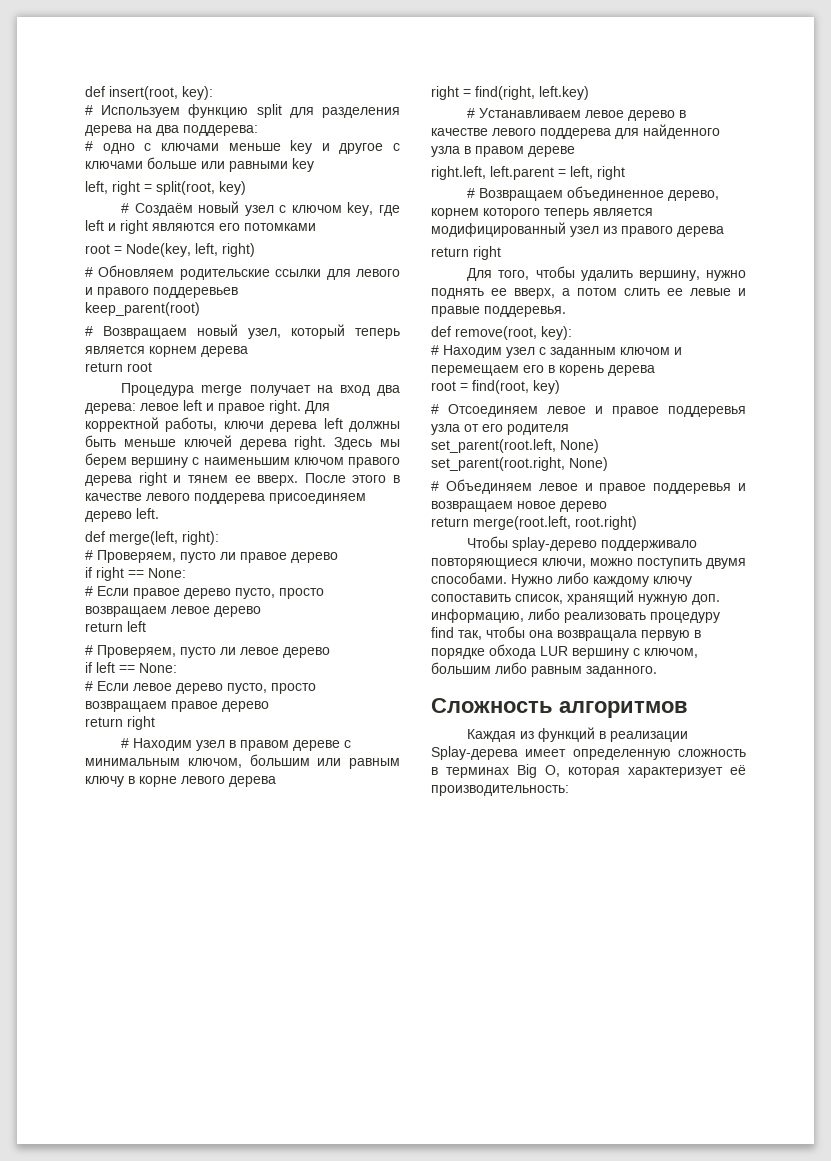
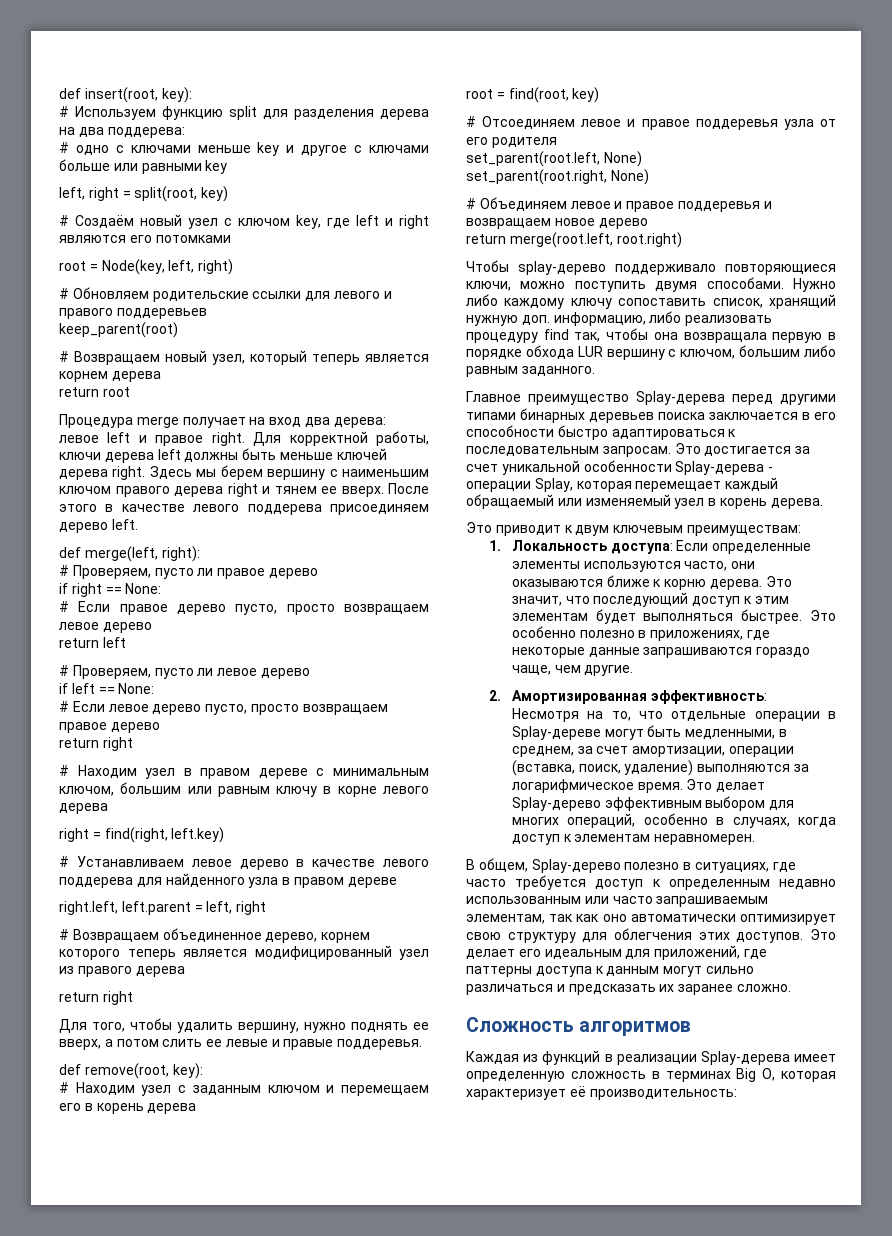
(657, 671) none -> [466,391,836,405] [466,408,836,423] [466,425,737,440] [466,443,811,457] [466,460,774,475] [466,477,779,492] [466,494,823,509] [466,522,801,536] [488,540,812,554] [511,561,756,572] [511,575,792,590] [511,592,789,607] [511,609,836,624] [511,626,770,641] [511,647,811,658] [511,665,634,676] [488,690,767,704] [511,708,836,722] [511,725,787,740] [511,746,794,757] [511,760,809,776] [511,779,766,793] [511,796,795,811] [511,813,836,828] [511,834,756,845] [466,858,796,873] [466,875,836,890] [466,896,769,907] [466,914,836,925] [466,928,836,943] [466,945,767,960] [466,966,754,977] [466,984,791,995] // Главное преимущество Splay-дерева перед другими типами бинарных деревьев поиска заключается в его способности быстро адаптироваться к последовательным запросам. Это достигается за счет уникальной особенности Splay-дерева - операции Splay, которая перемещает каждый обращаемый или изменяемый узел в корень дерева. // Это приводит к двум ключевым преимуществам: // 1. Локальность доступа: Если определенные элементы используются часто, они оказываются ближе к корню дерева. Это значит, что последующий доступ к этим элементам будет выполняться быстрее. Это особенно полезно в приложениях, где некоторые данные запрашиваются гораздо чаще, чем другие. // 2. Амортизированная эффективность: Несмотря на то, что отдельные операции в Splay-дереве могут быть медленными, в среднем, за счет амортизации, операции (вставка, поиск, удаление) выполняются за логарифмическое время. Это делает Splay-дерево эффективным выбором для многих операций, особенно в случаях, когда доступ к элементам неравномерен. // В общем, Splay-дерево полезно в ситуациях, где часто требуется доступ к определенным недавно использованным или часто запрашиваемым элементам, так как оно автоматически оптимизирует свою структуру для облегчения этих доступов. Это делает его идеальным для приложений, где паттерны доступа к данным могут сильно различаться и предсказать их заранее сложно.

